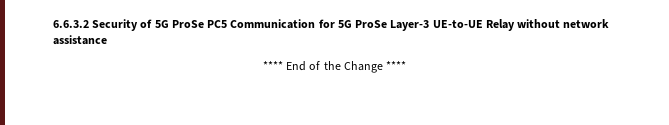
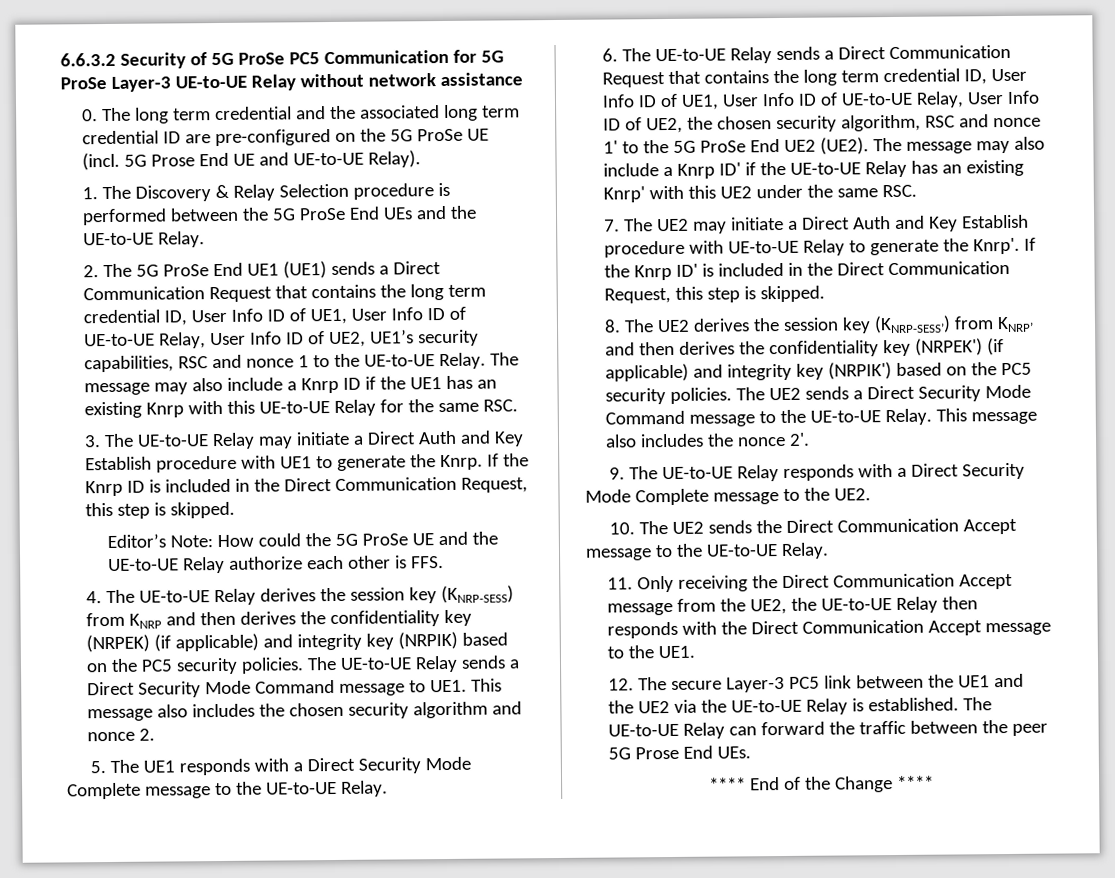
(107, 40) none -> [82,104,521,124] [82,128,490,147] [82,150,422,171] [82,182,451,202] [82,205,478,226] [83,231,206,248] [83,261,442,279] [83,283,487,303] [83,306,467,326] [84,329,480,349] [84,352,520,373] [84,375,498,396] [84,399,519,419] [84,430,525,450] [85,453,530,473] [85,476,529,497] [85,501,236,519] [106,531,498,549] [107,555,444,574] [86,585,515,606] [86,609,473,629] [86,631,509,653] [86,655,521,675] [87,678,503,698] [87,701,523,722] [87,728,156,742] [90,756,472,776] [67,780,388,800] [602,44,1012,64] [602,68,1028,88] [602,90,1041,110] [603,114,1042,134] [603,136,1046,155] [603,159,1025,179] [603,184,918,203] [604,214,1030,234] [604,237,1037,258] [604,260,1011,281] [604,285,826,304] [604,315,1035,334] [605,338,1005,358] [605,362,1033,382] [605,384,1032,405] [605,408,1038,427] [605,432,811,448] [609,462,1026,482] [585,487,871,506] [609,518,1018,535] [585,542,829,561] [607,573,1014,593] [607,596,979,616] [607,619,1052,639] [607,645,696,659] [608,673,1025,693] [608,697,993,715] [608,719,1049,739] [608,745,752,760] // 0. The long term credential and the associated long term credential ID are pre-configured on the 5G ProSe UE (incl. 5G Prose End UE and UE-to-UE Relay). // 1. The Discovery & Relay Selection procedure is performed between the 5G ProSe End UEs and the UE-to-UE Relay. // 2. The 5G ProSe End UE1 (UE1) sends a Direct Communication Request that contains the long term credential ID, User Info ID of UE1, User Info ID of UE-to-UE Relay, User Info ID of UE2, UE1’s security capabilities, RSC and nonce 1 to the UE-to-UE Relay. The message may also include a Knrp ID if the UE1 has an existing Knrp with this UE-to-UE Relay for the same RSC. // 3. The UE-to-UE Relay may initiate a Direct Auth and Key Establish procedure with UE1 to generate the Knrp. If the Knrp ID is included in the Direct Communication Request, this step is skipped. // Editor’s Note: How could the 5G ProSe UE and the UE-to-UE Relay authorize each other is FFS. // 4. The UE-to-UE Relay derives the session key (KNRP-SESS) from KNRP and then derives the confidentiality key (NRPEK) (if applicable) and integrity key (NRPIK) based on the PC5 security policies. The UE-to-UE Relay sends a Direct Security Mode Command message to UE1. This message also includes the chosen security algorithm and nonce 2. // 5. The UE1 responds with a Direct Security Mode Complete message to the UE-to-UE Relay. // 6. The UE-to-UE Relay sends a Direct Communication Request that contains the long term credential ID, User Info ID of UE1, User Info ID of UE-to-UE Relay, User Info ID of UE2, the chosen security algorithm, RSC and nonce 1' to the 5G ProSe End UE2 (UE2). The message may also include a Knrp ID' if the UE-to-UE Relay has an existing Knrp' with this UE2 under the same RSC. // 7. The UE2 may initiate a Direct Auth and Key Establish procedure with UE-to-UE Relay to generate the Knrp'. If the Knrp ID' is included in the Direct Communication Request, this step is skipped. // 8. The UE2 derives the session key (KNRP-SESS’) from KNRP’ and then derives the confidentiality key (NRPEK') (if applicable) and integrity key (NRPIK') based on the PC5 security policies. The UE2 sends a Direct Security Mode Command message to the UE-to-UE Relay. This message also includes the nonce 2'. // 9. The UE-to-UE Relay responds with a Direct Security Mode Complete message to the UE2. // 10. The UE2 sends the Direct Communication Accept message to the UE-to-UE Relay. // 11. Only receiving the Direct Communication Accept message from the UE2, the UE-to-UE Relay then responds with the Direct Communication Accept message to the UE1. // 12. The secure Layer-3 PC5 link between the UE1 and the UE2 via the UE-to-UE Relay is established. The UE-to-UE Relay can forward the traffic between the peer 5G Prose End UEs.

